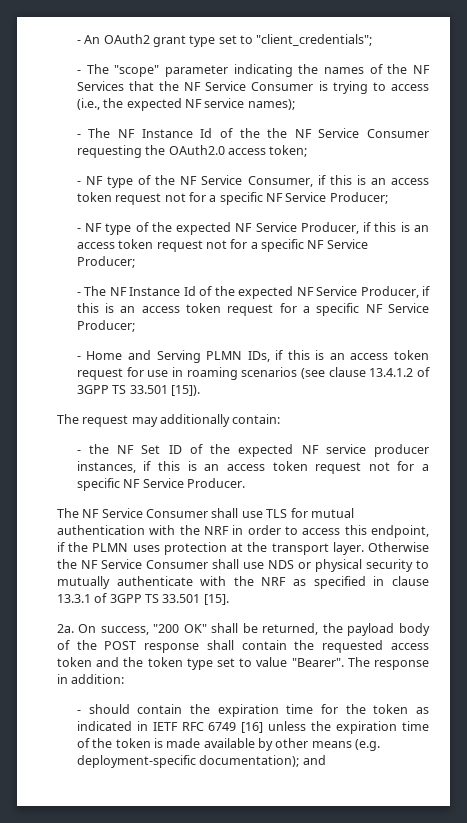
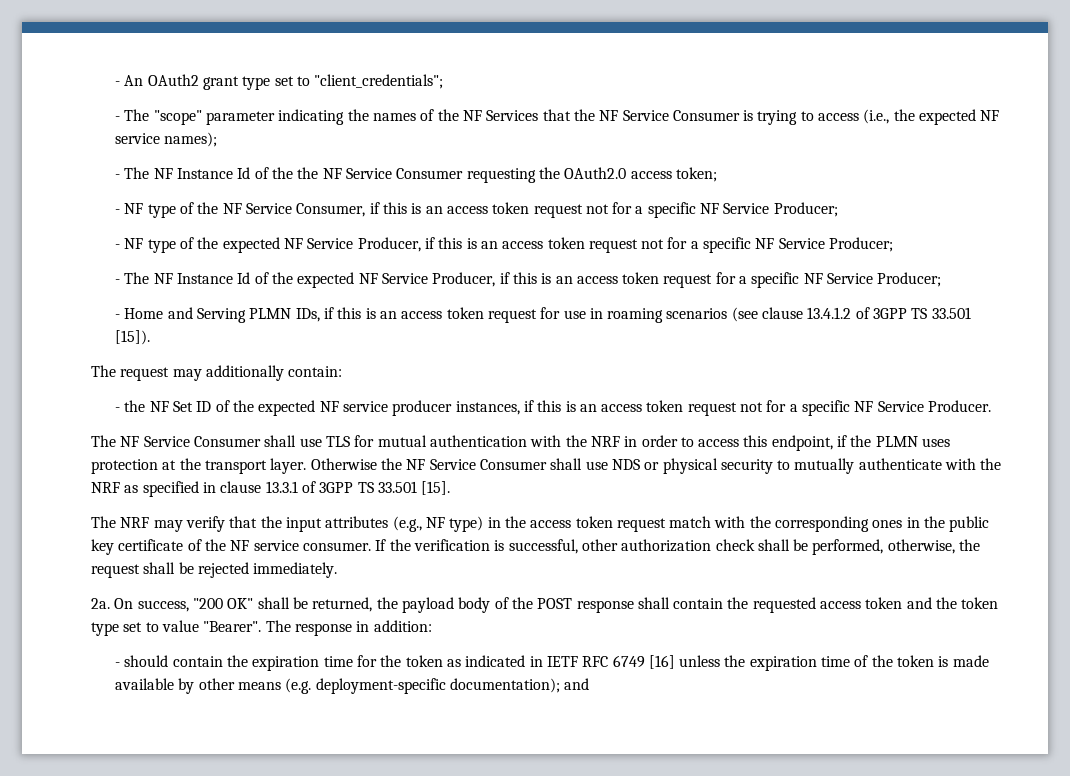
(229, 599) none -> [91,516,990,532] [91,539,981,555] [91,562,338,578] // The NRF may verify that the input attributes (e.g., NF type) in the access token request match with the corresponding ones in the public key certificate of the NF service consumer. If the verification is successful, other authorization check shall be performed, otherwise, the request shall be rejected immediately.

